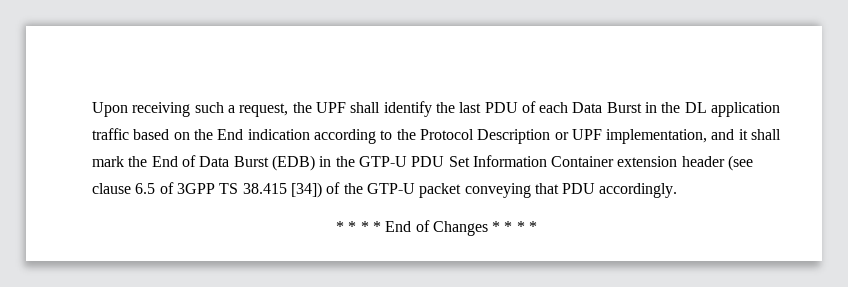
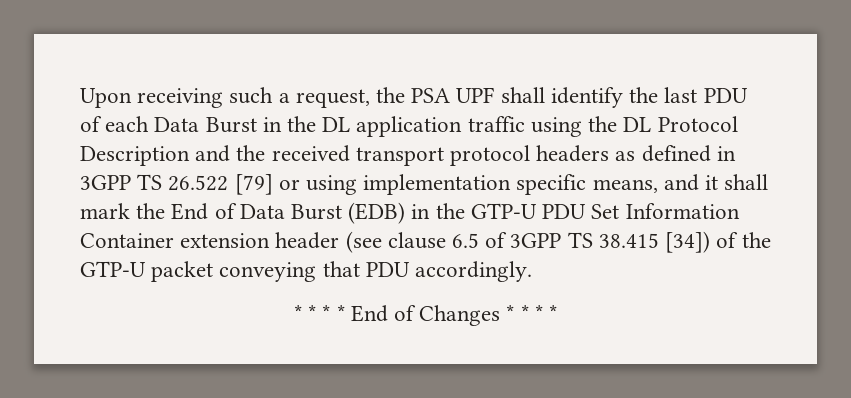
(312, 107) none -> [411,88,451,103] PSA
[133,129,708,144] based on the End indication according to the Protocol Description or UPF implementation, -> [530,116,738,137] [80,145,736,166] [80,174,658,195] using the DL Protocol Description and the received transport protocol headers as defined in 3GPP TS 26.522 [79] or using implementation specific means,

